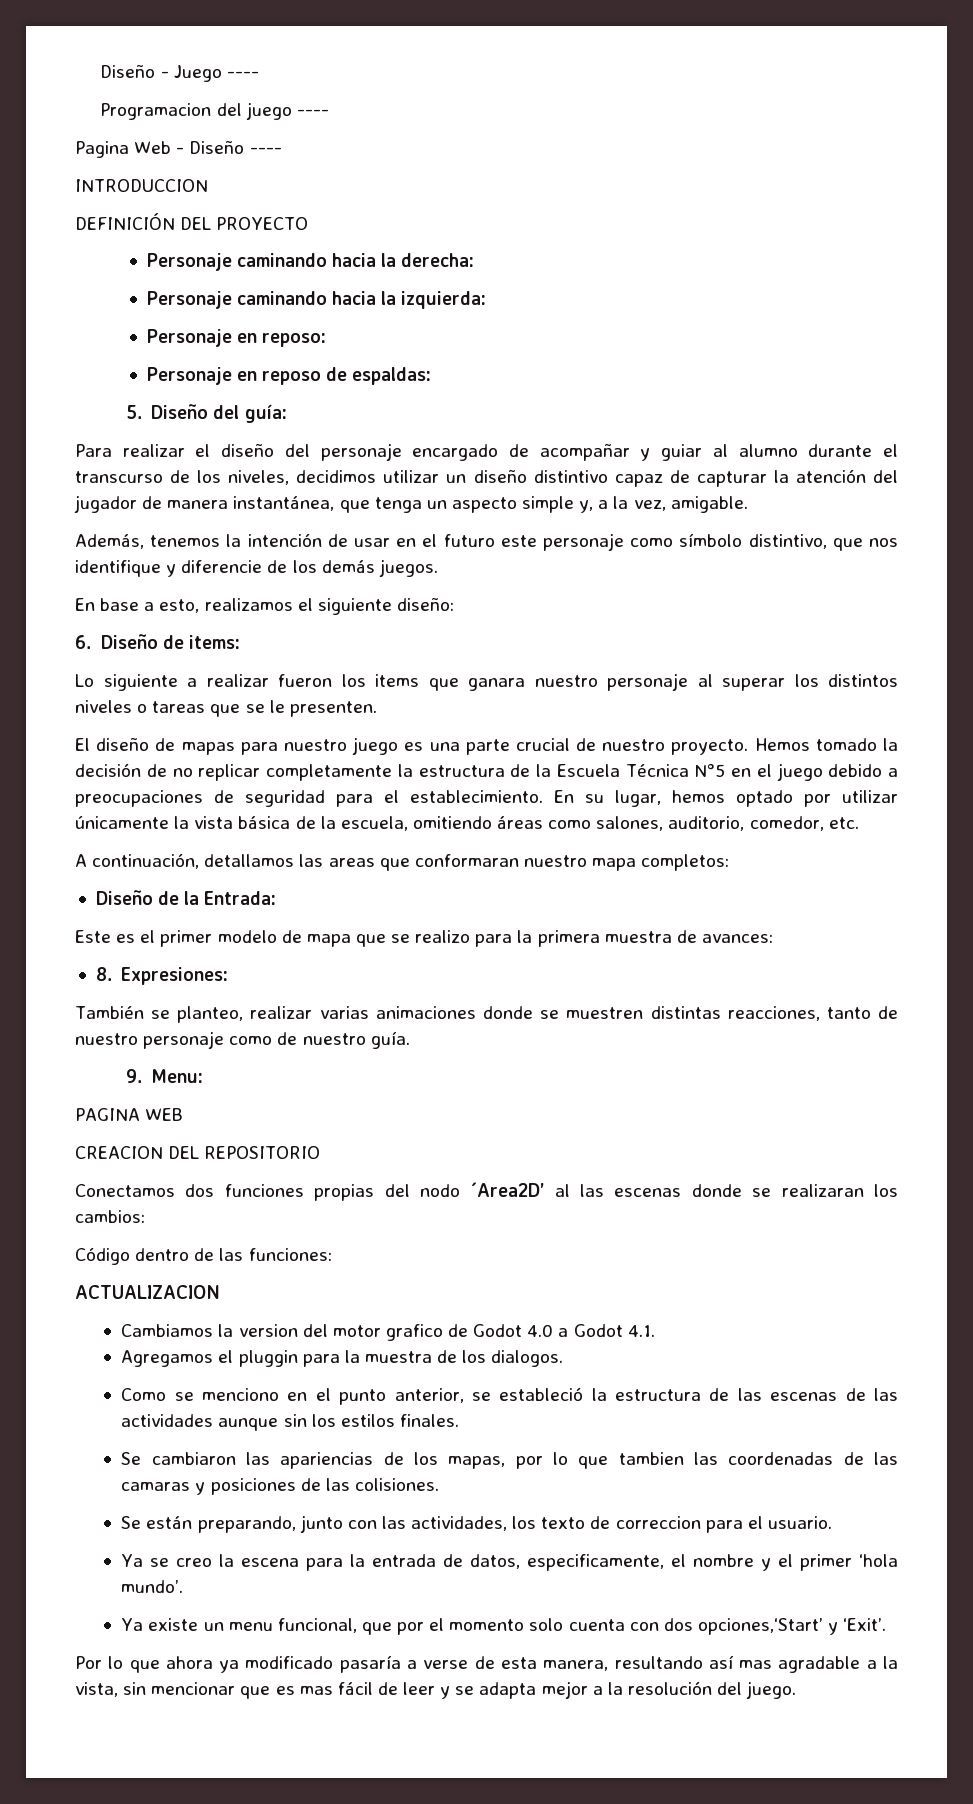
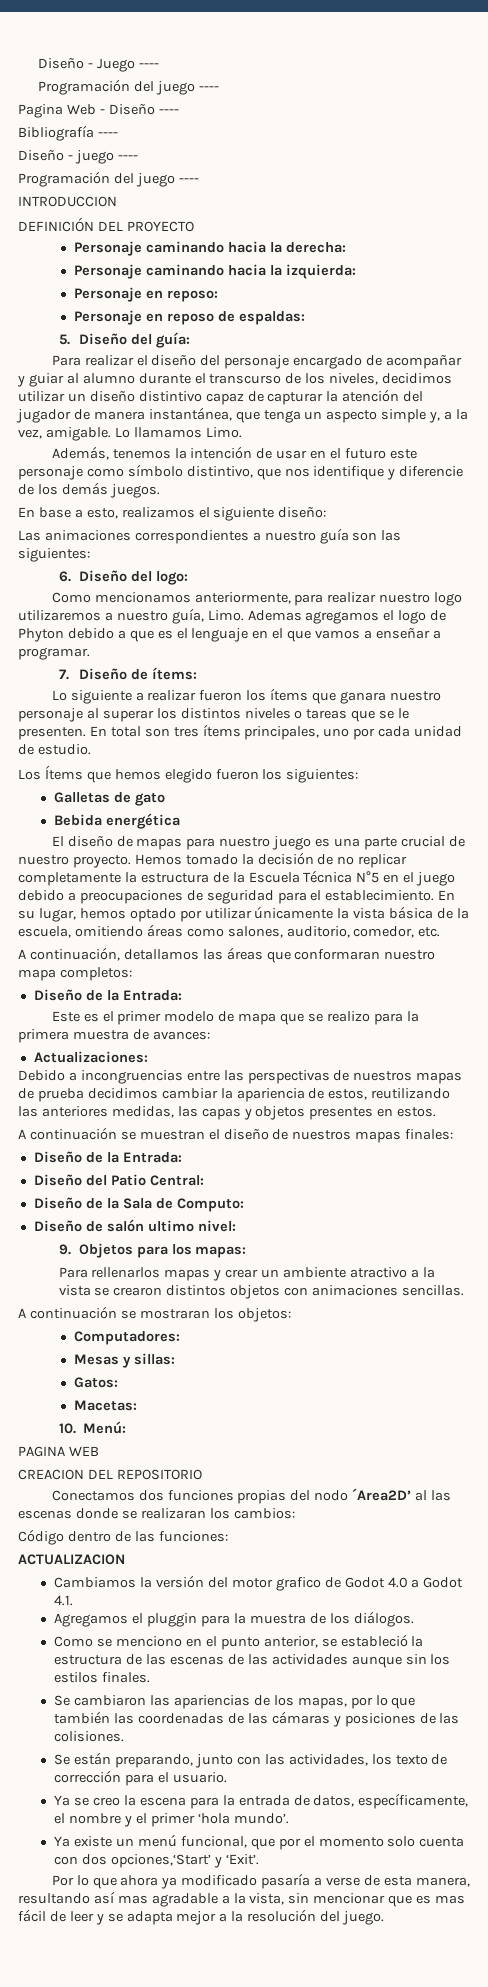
[100,103,212,120] Programacion -> [38,79,131,95] Programación
(282, 150) none -> [18,125,118,141] [18,150,138,164] [18,171,199,187] // Bibliografía ---- // Diseño - juego ---- // Programación del juego ----
(748, 504) none -> [114,427,242,438] Lo llamamos Limo.
[75,634,240,649] 6. Diseño de items: -> [18,528,402,544] [18,548,90,562] [58,570,188,585] [51,592,463,606] [18,608,447,624] [18,628,441,642] [18,647,90,660] [58,667,197,680] Las animaciones correspondientes a nuestro guía son las siguientes: // 6. Diseño del logo: // Como mencionamos anteriormente, para realizar nuestro logo utilizaremos a nuestro guía, Limo. Ademas agregamos el logo de Phyton debido a que es el lenguaje en el que vamos a enseñar a programar. // 7. Diseño de ítems:
[375,674,419,687] items -> [270,688,309,701] ítems
(377, 709) none -> [89,724,463,740] [18,744,91,755] [18,765,359,783] [54,792,166,806] [54,813,181,829] En total son tres ítems principales, uno por cada unidad de estudio. // Los Ítems que hemos elegido fueron los siguientes: // Galletas de gato // Bebida energética
[328,858,375,867] areas -> [226,947,263,960] áreas
[95,967,229,985] [75,1006,898,1023] [75,1031,410,1049] [125,1069,204,1083] 8. Expresiones: // También se planteo, realizar varias animaciones donde se muestren distintas reacciones, tanto de nuestro personaje como de nuestro guía. // 9. Menu: -> [33,1051,148,1063] [18,1070,463,1084] [18,1088,451,1102] [18,1106,437,1120] [18,1127,454,1143] [33,1151,182,1163] [33,1174,204,1186] [33,1197,244,1212] [33,1219,236,1232] [58,1243,247,1258] [58,1267,435,1281] [58,1285,464,1299] [18,1306,291,1322] [74,1331,181,1345] [74,1353,176,1368] [74,1377,119,1388] [74,1400,138,1411] [58,1421,126,1434] Actualizaciones: // Debido a incongruencias entre las perspectivas de nuestros mapas de prueba decidimos cambiar la apariencia de estos, reutilizando las anteriores medidas, las capas y objetos presentes en estos. // A continuación se muestran el diseño de nuestros mapas finales: // Diseño de la Entrada: // Diseño del Patio Central: // Diseño de la Sala de Computo: // Diseño de salón ultimo nivel: // 9. Objetos para los mapas: // Para rellenarlos mapas y crear un ambiente atractivo a la vista se crearon distintos objetos con animaciones sencillas. // A continuación se mostraran los objetos: // Computadores: // Mesas y sillas: // Gatos: // Macetas: // 10. Menú:
[238,1324,298,1337] version -> [156,1575,205,1588] versión
[491,1350,564,1367] dialogos. -> [353,1611,414,1627] diálogos.
[618,1452,684,1465] tambien -> [54,1711,111,1724] también
[121,1482,191,1491] camaras -> [271,1711,330,1724] cámaras
[615,1516,701,1529] correccion -> [54,1770,122,1783] corrección
[527,1554,665,1571] especificamente, -> [358,1793,469,1809] específicamente,
[228,1622,273,1631] menu -> [137,1834,177,1847] menú

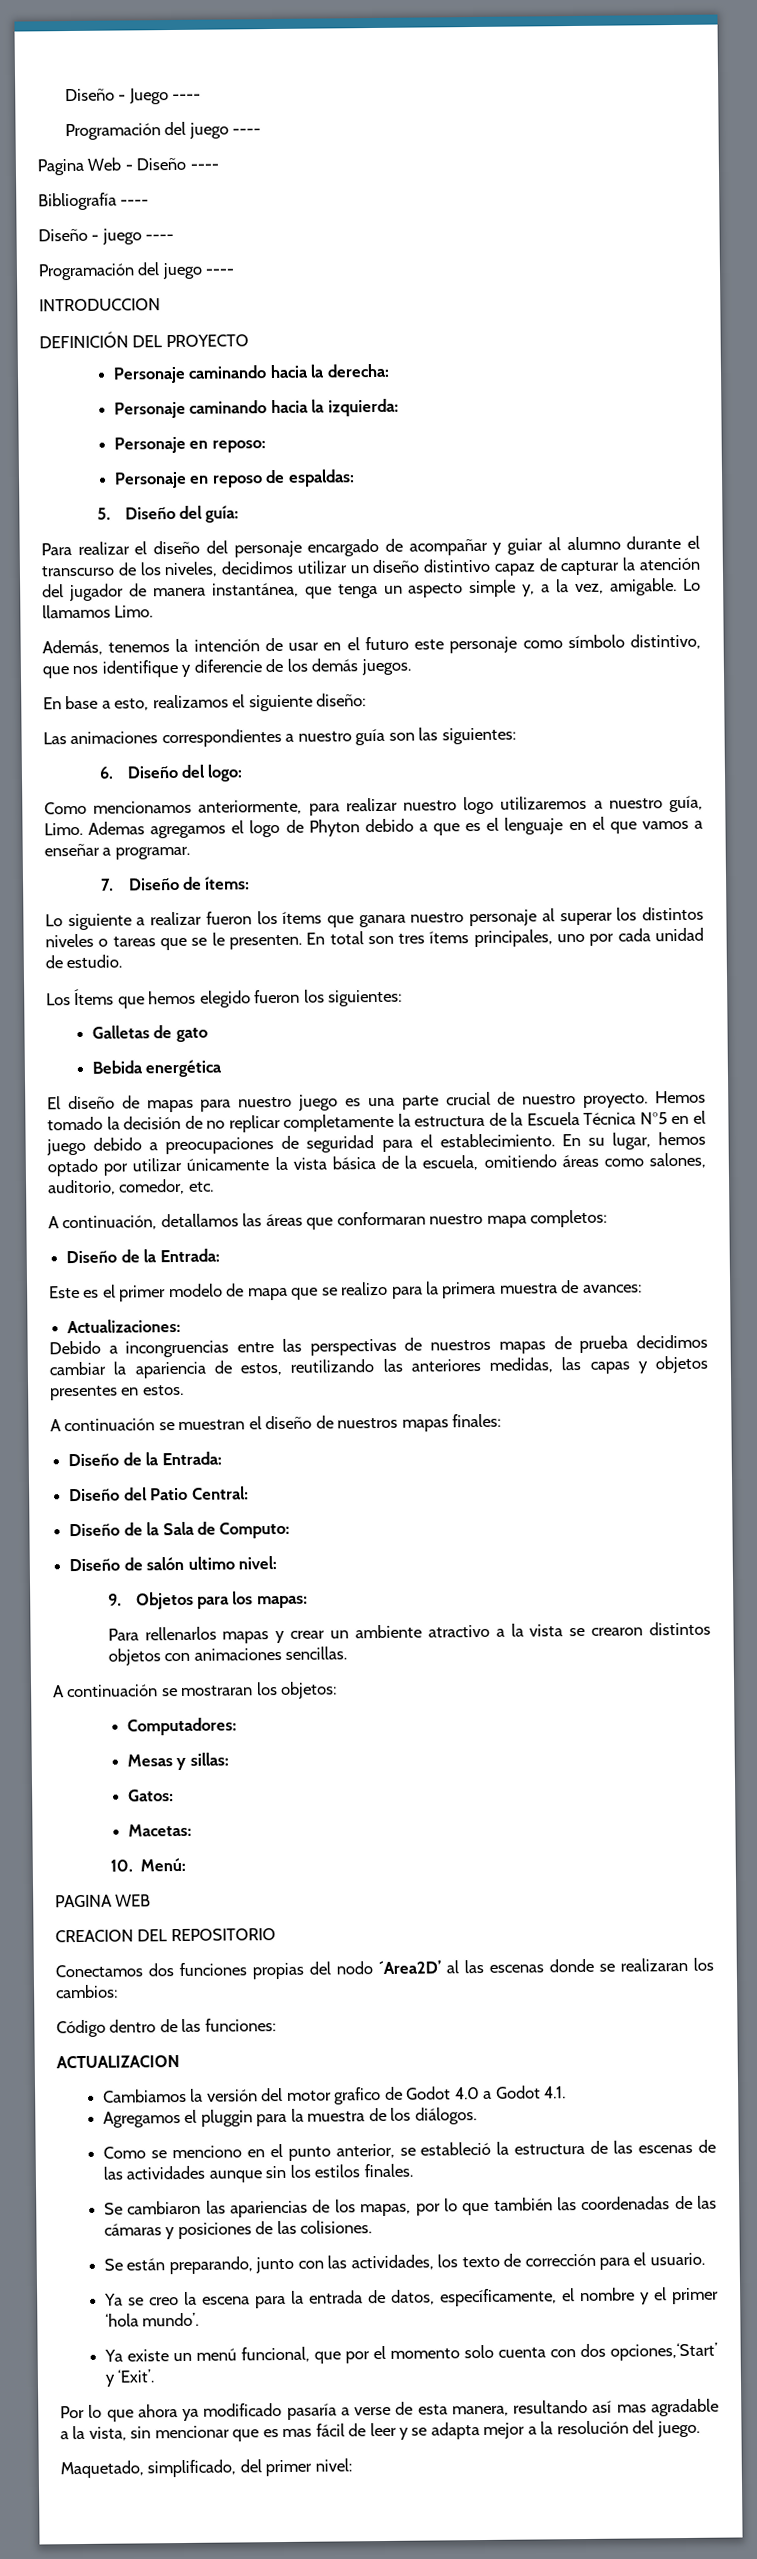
(385, 1918) none -> [60,2458,352,2479] // Maquetado, simplificado, del primer nivel:

